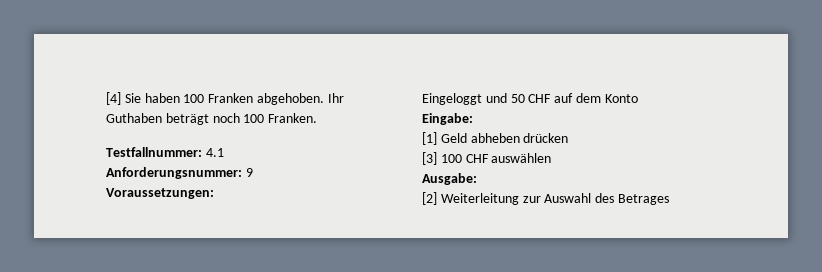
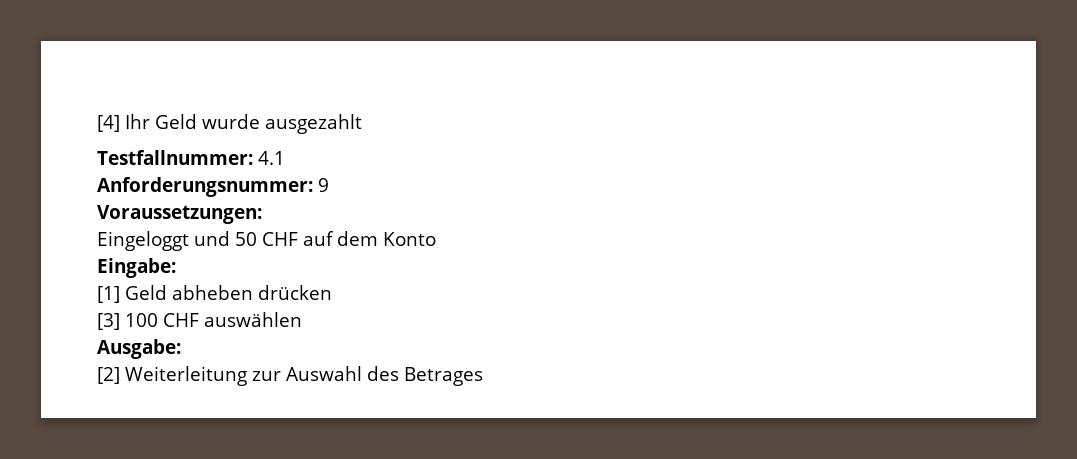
[124,93,344,105] [106,113,318,125] Sie haben 100 Franken abgehoben. Ihr Guthaben beträgt noch 100 Franken. -> [125,114,362,134] Ihr Geld wurde ausgezahlt

